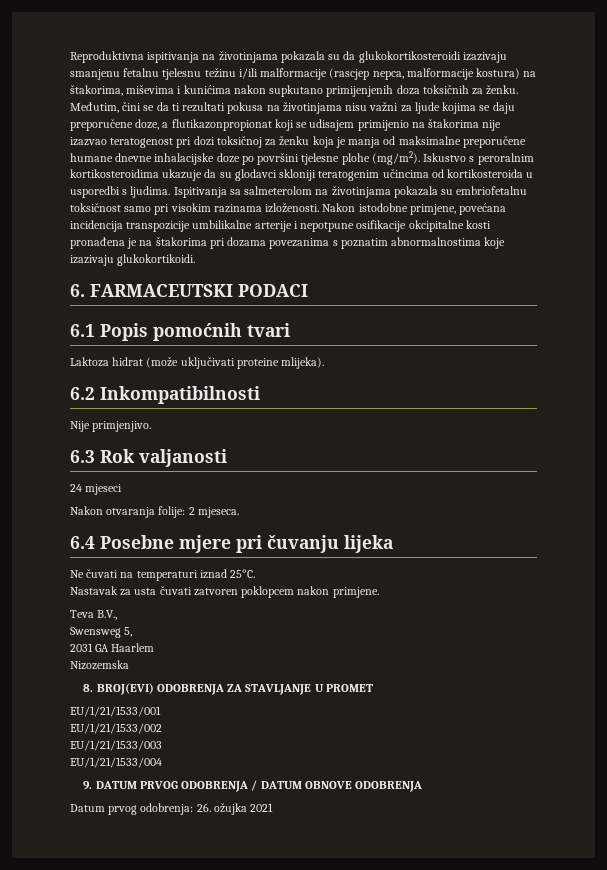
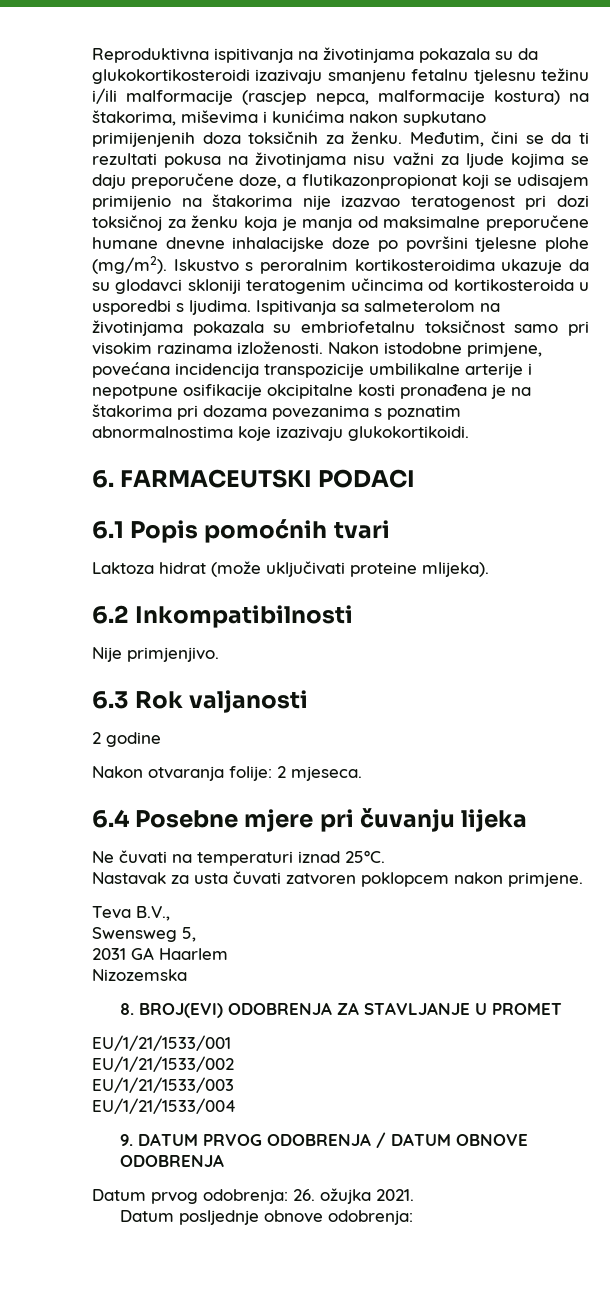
[70,484,123,495] 24 mjeseci -> [92,732,161,747] 2 godine
[250,803,274,812] 2021 -> [376,1189,414,1201] [119,1210,413,1225] 2021. // Datum posljednje obnove odobrenja:

